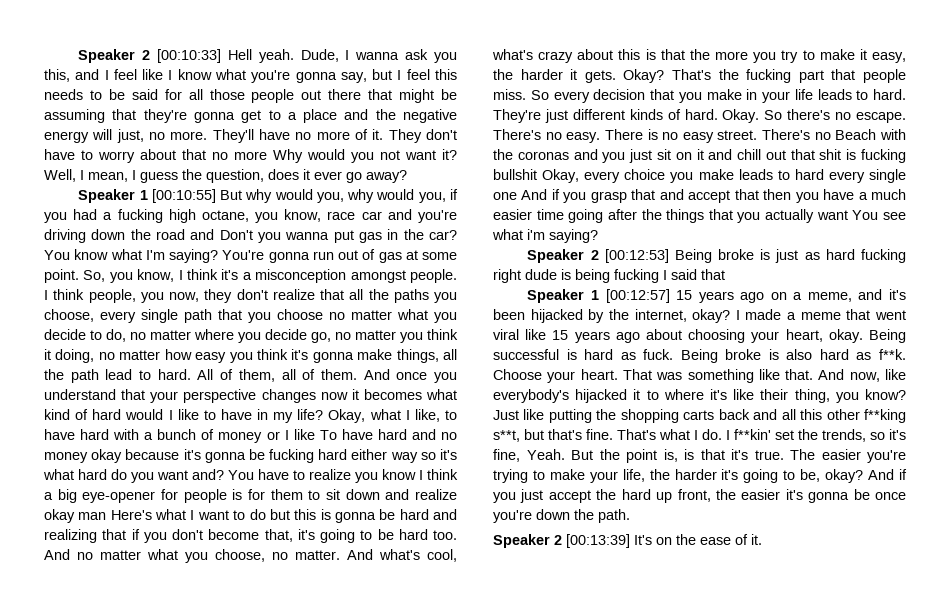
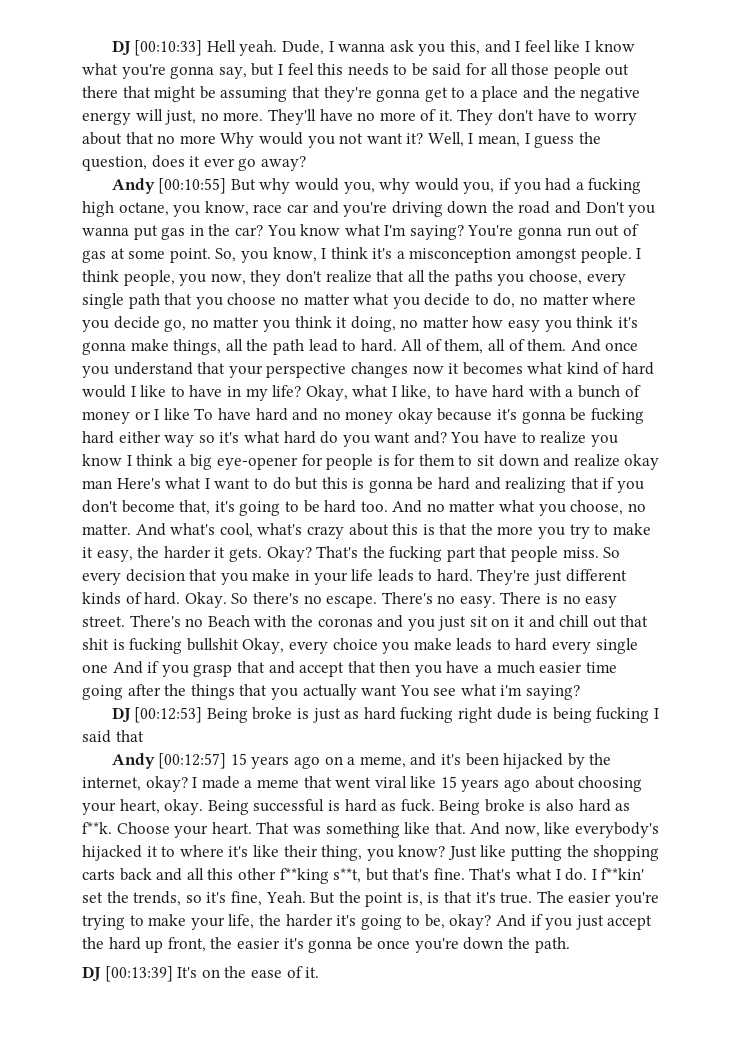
[78,49,151,63] Speaker 2 -> [111,40,131,56] DJ
[78,189,148,203] Speaker 1 -> [111,178,155,194] Andy
[527,249,599,263] Speaker 2 -> [111,707,131,723] DJ
[527,289,599,303] Speaker 1 -> [111,753,155,769] Andy
[493,534,562,548] Speaker 2 -> [82,966,101,982] DJ

